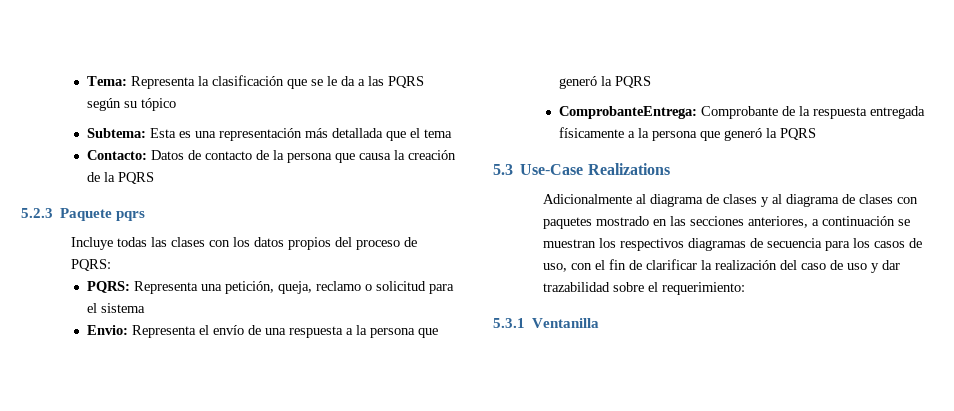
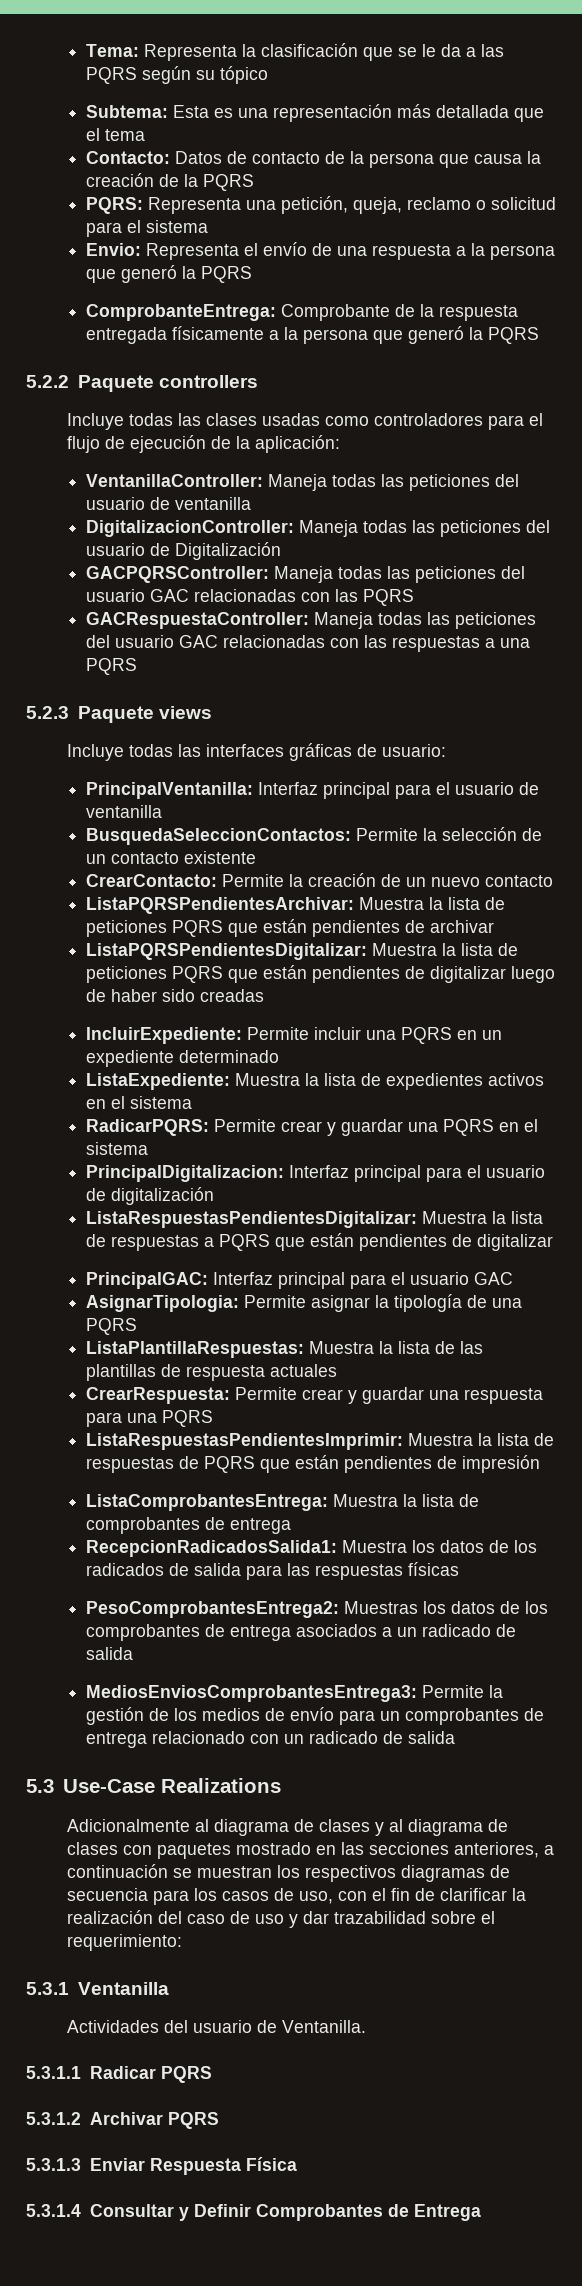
[21,208,146,221] [71,237,418,250] [71,259,112,271] // 5.2.3 Paquete pqrs // Incluye todas las clases con los datos propios del proceso de PQRS: -> (254, 182) none
(817, 134) none -> [26,375,258,392] [66,413,543,430] [66,435,340,453] [85,474,519,491] [85,497,251,510] [85,520,550,537] [85,542,281,560] [85,566,525,583] [85,589,414,606] [85,612,536,629] [85,635,530,652] [85,658,137,675] [26,706,212,723] [66,743,446,761] [85,782,539,799] [85,805,162,818] [85,827,542,845] [85,851,256,864] [85,873,553,887] [85,897,505,914] [85,919,494,937] [85,943,518,960] [85,965,555,983] [85,989,264,1002] [85,1027,502,1044] [85,1050,279,1067] [85,1073,544,1090] [85,1096,192,1109] [85,1119,538,1136] [85,1142,148,1155] [85,1165,545,1182] [85,1187,214,1205] [85,1211,543,1228] [85,1233,553,1251] [85,1272,513,1289] [85,1294,522,1312] [85,1318,137,1335] [85,1341,483,1358] [85,1364,337,1381] [85,1387,543,1404] [85,1410,213,1427] [85,1433,554,1450] [85,1455,540,1473] [85,1494,479,1511] [85,1517,291,1534] [85,1540,537,1557] [85,1562,459,1580] [85,1601,548,1618] [85,1624,516,1641] [85,1647,133,1660] [85,1685,503,1702] [85,1707,544,1725] [85,1731,455,1748] // 5.2.2 Paquete controllers // Incluye todas las clases usadas como controladores para el flujo de ejecución de la aplicación: // VentanillaController: Maneja todas las peticiones del usuario de ventanilla // DigitalizacionController: Maneja todas las peticiones del usuario de Digitalización // GACPQRSController: Maneja todas las peticiones del usuario GAC relacionadas con las PQRS // GACRespuestaController: Maneja todas las peticiones del usuario GAC relacionadas con las respuestas a una PQRS // 5.2.3 Paquete views // Incluye todas las interfaces gráficas de usuario: // PrincipalVentanilla: Interfaz principal para el usuario de ventanilla // BusquedaSeleccionContactos: Permite la selección de un contacto existente // CrearContacto: Permite la creación de un nuevo contacto // ListaPQRSPendientesArchivar: Muestra la lista de peticiones PQRS que están pendientes de archivar // ListaPQRSPendientesDigitalizar: Muestra la lista de peticiones PQRS que están pendientes de digitalizar luego de haber sido creadas // IncluirExpediente: Permite incluir una PQRS en un expediente determinado // ListaExpediente: Muestra la lista de expedientes activos en el sistema // RadicarPQRS: Permite crear y guardar una PQRS en el sistema // PrincipalDigitalizacion: Interfaz principal para el usuario de digitalización // ListaRespuestasPendientesDigitalizar: Muestra la lista de respuestas a PQRS que están pendientes de digitalizar // PrincipalGAC: Interfaz principal para el usuario GAC // AsignarTipologia: Permite asignar la tipología de una PQRS // ListaPlantillaRespuestas: Muestra la lista de las plantillas de respuesta actuales // CrearRespuesta: Permite crear y guardar una respuesta para una PQRS // ListaRespuestasPendientesImprimir: Muestra la lista de respuestas de PQRS que están pendientes de impresión // ListaComprobantesEntrega: Muestra la lista de comprobantes de entrega // RecepcionRadicadosSalida1: Muestra los datos de los radicados de salida para las respuestas físicas // PesoComprobantesEntrega2: Muestras los datos de los comprobantes de entrega asociados a un radicado de salida // MediosEnviosComprobantesEntrega3: Permite la gestión de los medios de envío para un comprobantes de entrega relacionado con un radicado de salida
(600, 323) none -> [66,2020,366,2033] [26,2066,212,2083] [26,2112,219,2129] [26,2157,297,2175] [26,2204,481,2221] // Actividades del usuario de Ventanilla. // 5.3.1.1 Radicar PQRS // 5.3.1.2 Archivar PQRS // 5.3.1.3 Enviar Respuesta Física // 5.3.1.4 Consultar y Definir Comprobantes de Entrega

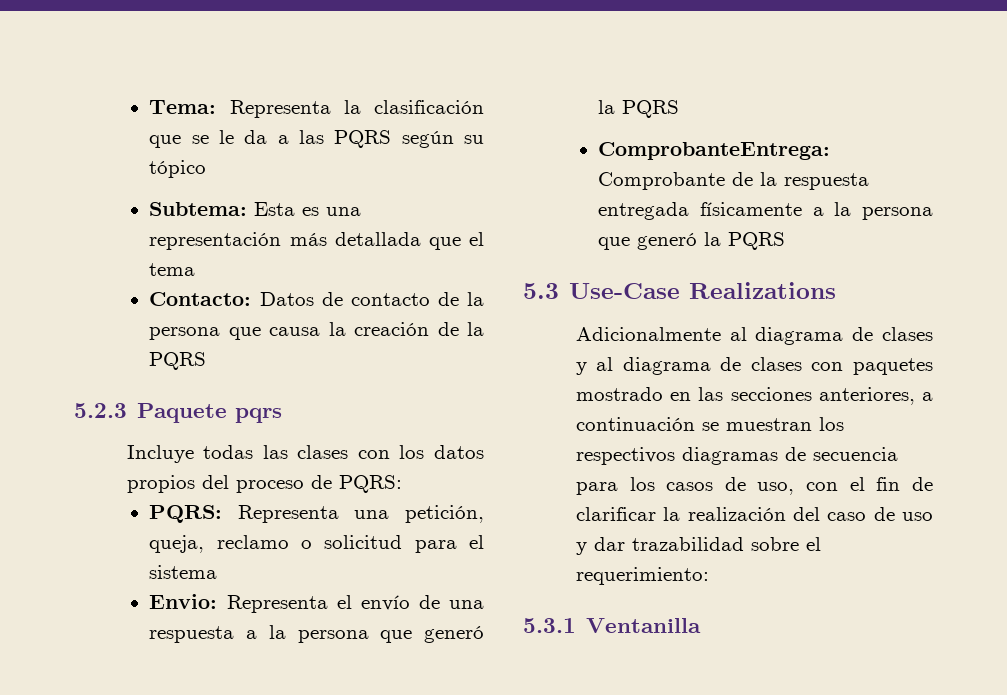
(254, 182) none -> [74,403,283,423] [126,445,484,463] [126,475,402,493] // 5.2.3 Paquete pqrs // Incluye todas las clases con los datos propios del proceso de PQRS:
[26,375,258,392] [66,413,543,430] [66,435,340,453] [85,474,519,491] [85,497,251,510] [85,520,550,537] [85,542,281,560] [85,566,525,583] [85,589,414,606] [85,612,536,629] [85,635,530,652] [85,658,137,675] [26,706,212,723] [66,743,446,761] [85,782,539,799] [85,805,162,818] [85,827,542,845] [85,851,256,864] [85,873,553,887] [85,897,505,914] [85,919,494,937] [85,943,518,960] [85,965,555,983] [85,989,264,1002] [85,1027,502,1044] [85,1050,279,1067] [85,1073,544,1090] [85,1096,192,1109] [85,1119,538,1136] [85,1142,148,1155] [85,1165,545,1182] [85,1187,214,1205] [85,1211,543,1228] [85,1233,553,1251] [85,1272,513,1289] [85,1294,522,1312] [85,1318,137,1335] [85,1341,483,1358] [85,1364,337,1381] [85,1387,543,1404] [85,1410,213,1427] [85,1433,554,1450] [85,1455,540,1473] [85,1494,479,1511] [85,1517,291,1534] [85,1540,537,1557] [85,1562,459,1580] [85,1601,548,1618] [85,1624,516,1641] [85,1647,133,1660] [85,1685,503,1702] [85,1707,544,1725] [85,1731,455,1748] // 5.2.2 Paquete controllers // Incluye todas las clases usadas como controladores para el flujo de ejecución de la aplicación: // VentanillaController: Maneja todas las peticiones del usuario de ventanilla // DigitalizacionController: Maneja todas las peticiones del usuario de Digitalización // GACPQRSController: Maneja todas las peticiones del usuario GAC relacionadas con las PQRS // GACRespuestaController: Maneja todas las peticiones del usuario GAC relacionadas con las respuestas a una PQRS // 5.2.3 Paquete views // Incluye todas las interfaces gráficas de usuario: // PrincipalVentanilla: Interfaz principal para el usuario de ventanilla // BusquedaSeleccionContactos: Permite la selección de un contacto existente // CrearContacto: Permite la creación de un nuevo contacto // ListaPQRSPendientesArchivar: Muestra la lista de peticiones PQRS que están pendientes de archivar // ListaPQRSPendientesDigitalizar: Muestra la lista de peticiones PQRS que están pendientes de digitalizar luego de haber sido creadas // IncluirExpediente: Permite incluir una PQRS en un expediente determinado // ListaExpediente: Muestra la lista de expedientes activos en el sistema // RadicarPQRS: Permite crear y guardar una PQRS en el sistema // PrincipalDigitalizacion: Interfaz principal para el usuario de digitalización // ListaRespuestasPendientesDigitalizar: Muestra la lista de respuestas a PQRS que están pendientes de digitalizar // PrincipalGAC: Interfaz principal para el usuario GAC // AsignarTipologia: Permite asignar la tipología de una PQRS // ListaPlantillaRespuestas: Muestra la lista de las plantillas de respuesta actuales // CrearRespuesta: Permite crear y guardar una respuesta para una PQRS // ListaRespuestasPendientesImprimir: Muestra la lista de respuestas de PQRS que están pendientes de impresión // ListaComprobantesEntrega: Muestra la lista de comprobantes de entrega // RecepcionRadicadosSalida1: Muestra los datos de los radicados de salida para las respuestas físicas // PesoComprobantesEntrega2: Muestras los datos de los comprobantes de entrega asociados a un radicado de salida // MediosEnviosComprobantesEntrega3: Permite la gestión de los medios de envío para un comprobantes de entrega relacionado con un radicado de salida -> (786, 241) none
[66,2020,366,2033] [26,2066,212,2083] [26,2112,219,2129] [26,2157,297,2175] [26,2204,481,2221] // Actividades del usuario de Ventanilla. // 5.3.1.1 Radicar PQRS // 5.3.1.2 Archivar PQRS // 5.3.1.3 Enviar Respuesta Física // 5.3.1.4 Consultar y Definir Comprobantes de Entrega -> (702, 625) none

